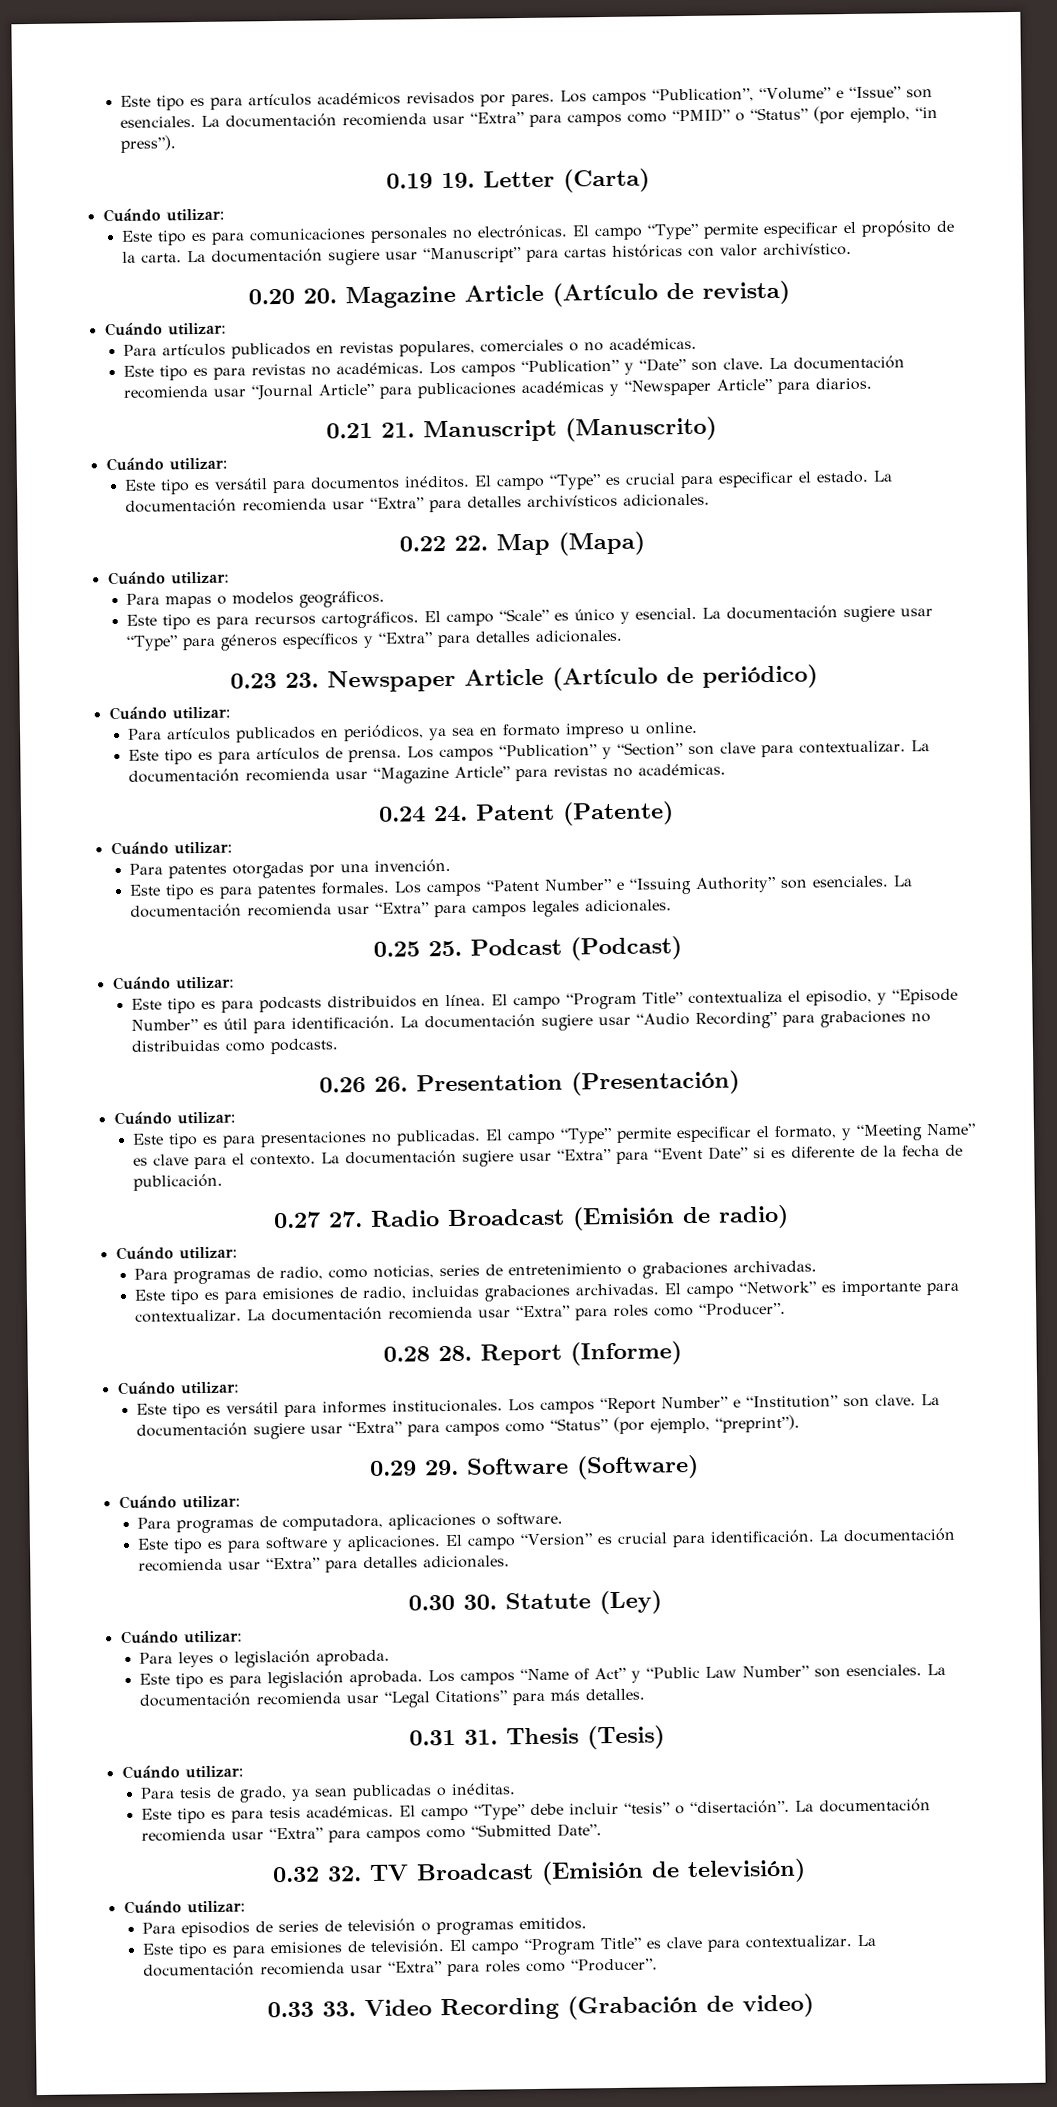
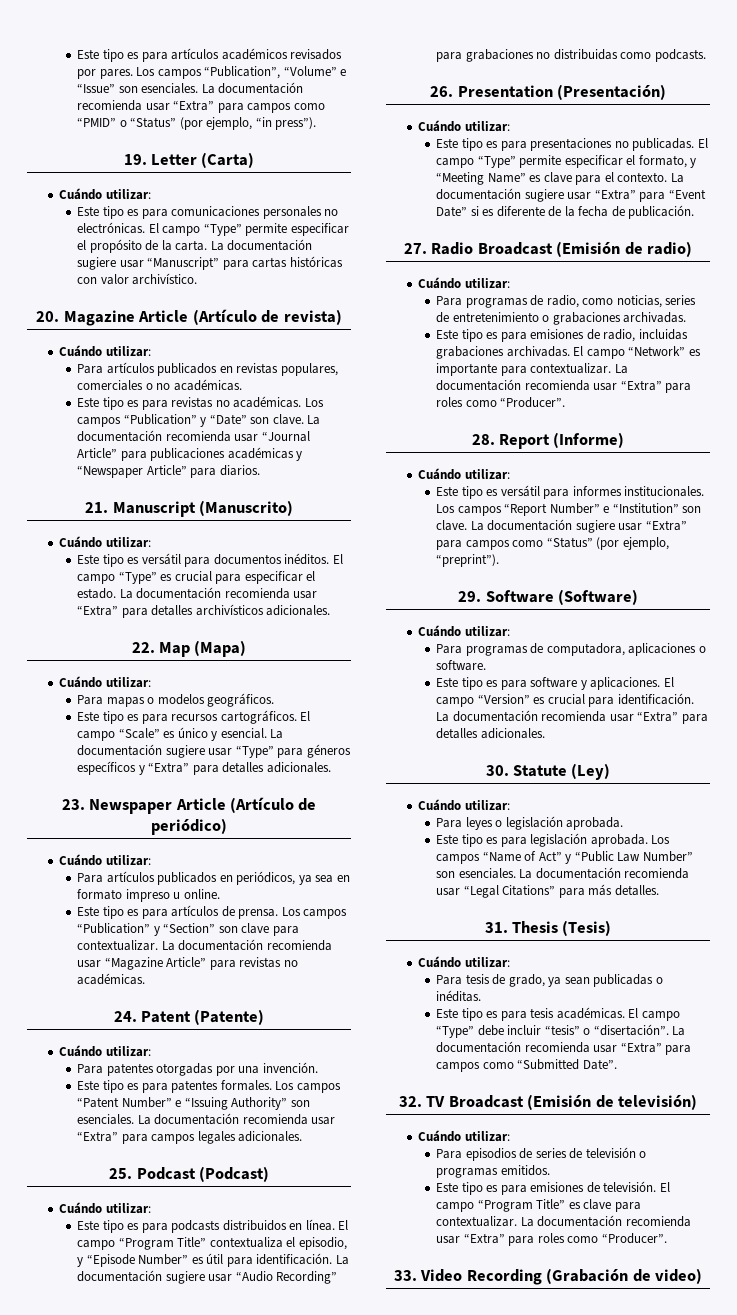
[386,173,433,189] 0.19 -> (317, 123) none
[248,288,295,305] 0.20 -> (198, 279) none
[325,422,373,439] 0.21 -> (260, 470) none
[399,535,446,552] 0.22 -> (331, 610) none
[230,673,277,689] 0.23 -> (331, 767) none
[377,806,426,823] 0.24 -> (146, 979) none
[372,941,420,957] 0.25 -> (303, 1136) none
[318,1076,366,1093] 0.26 -> (706, 55) none
[272,1211,321,1229] 0.27 -> (695, 212) none
[382,1346,430,1362] 0.28 -> (566, 402) none
[368,1460,417,1476] 0.29 -> (500, 560) none
[408,1594,455,1611] 0.30 -> (545, 733) none
[409,1729,456,1746] 0.31 -> (659, 890) none
[271,1866,320,1883] 0.32 -> (617, 1064) none
[266,2001,314,2018] 0.33 -> (667, 1238) none

